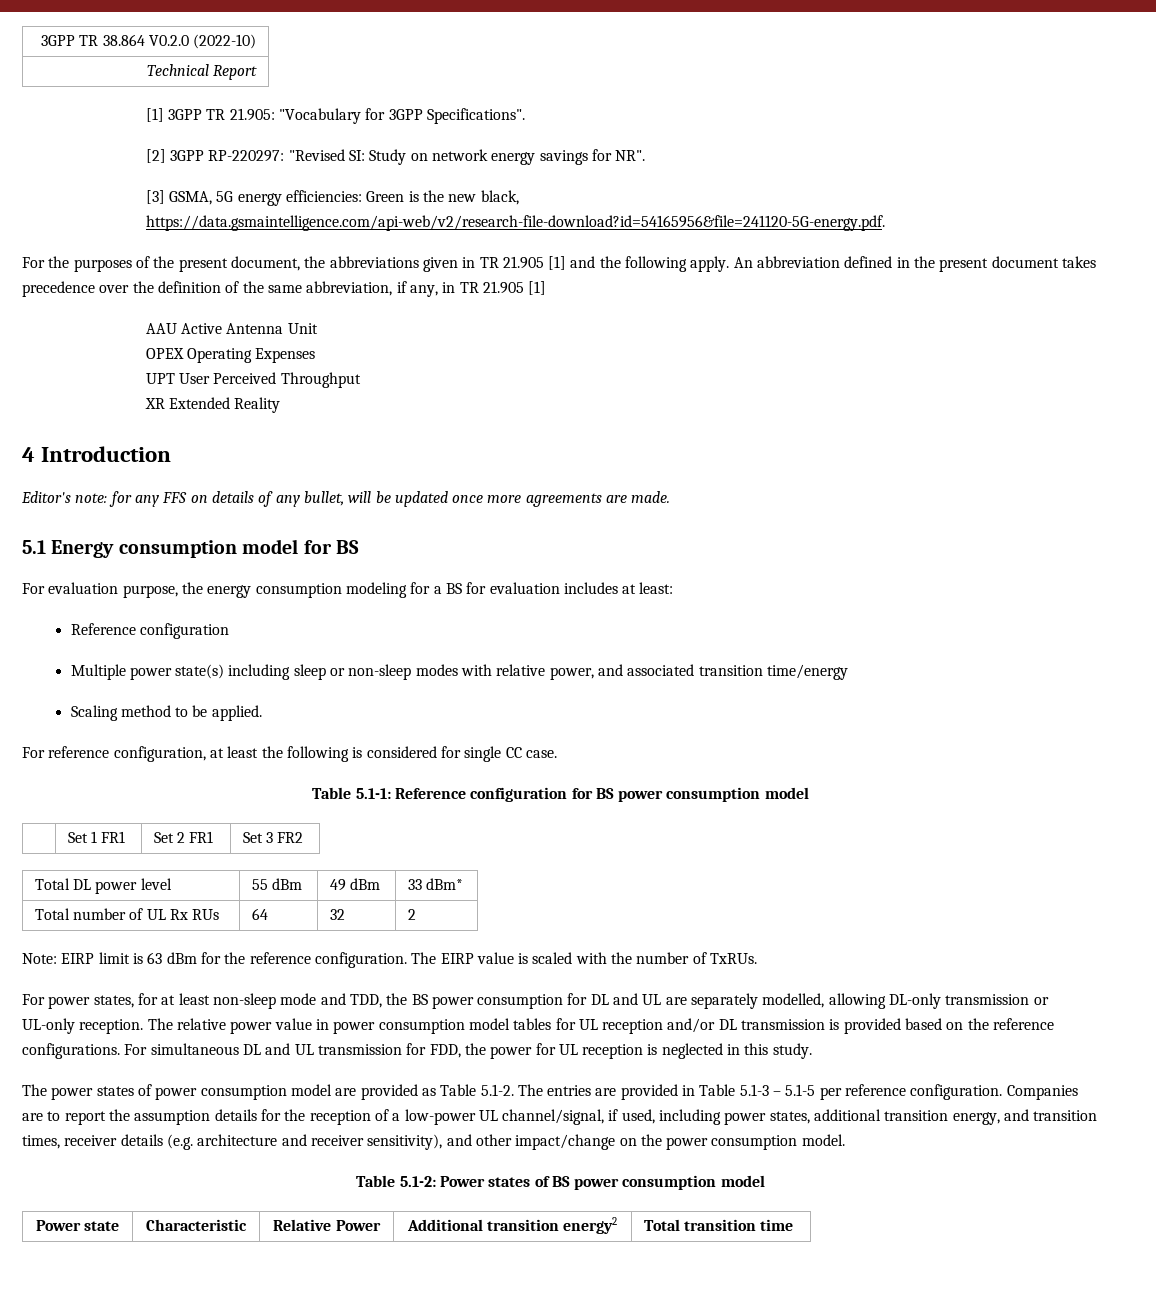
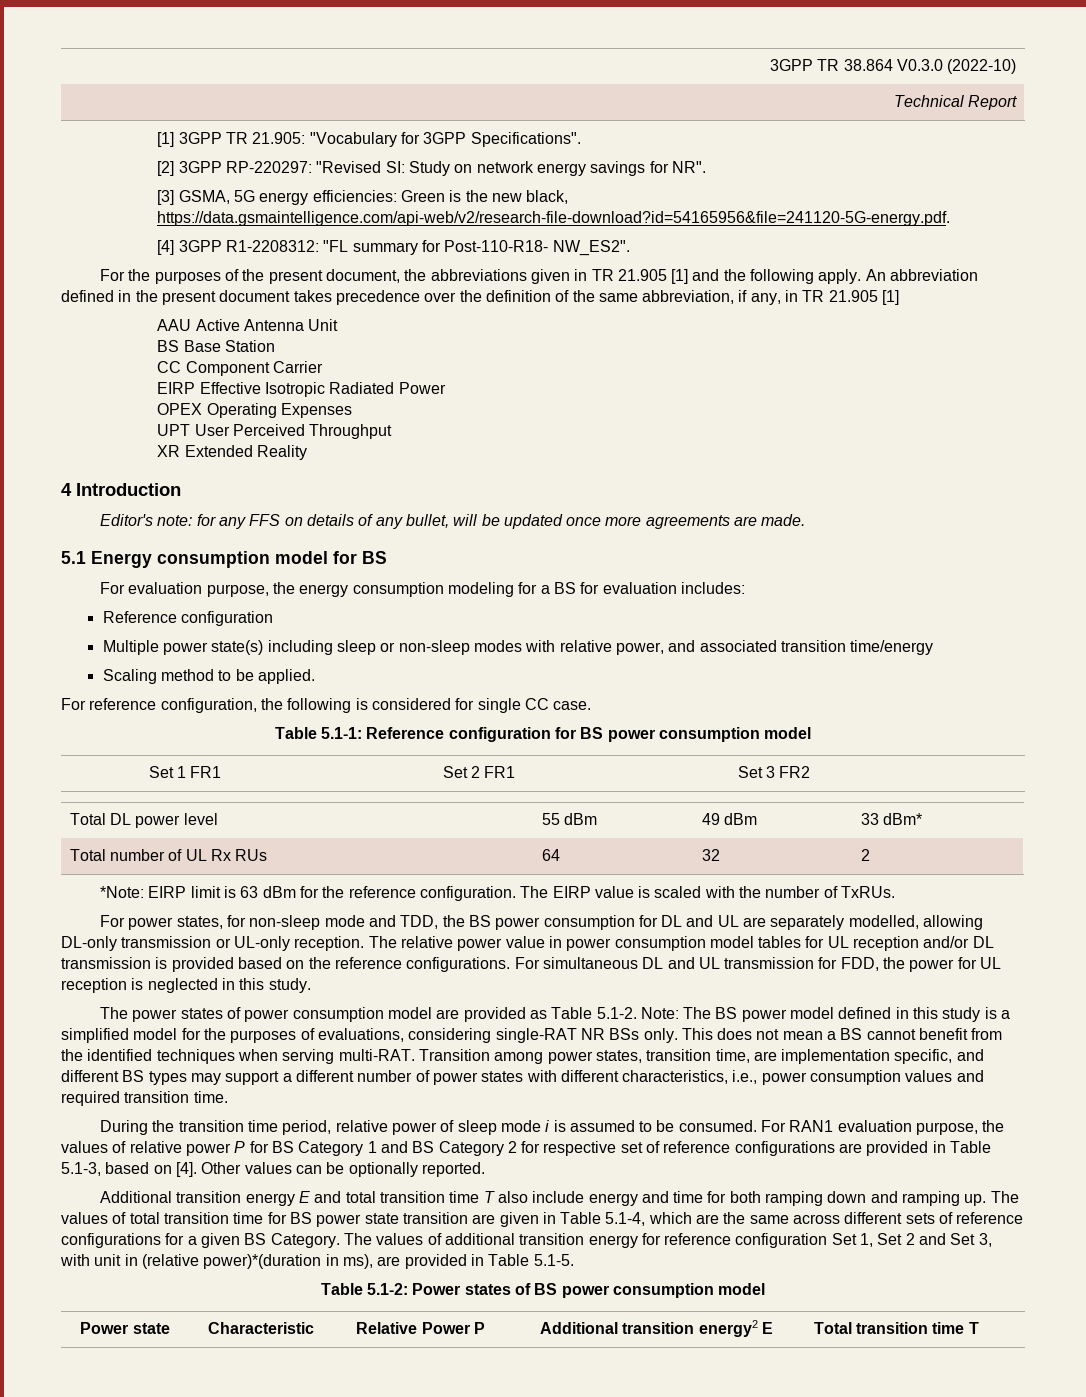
[149,35,190,46] V0.2.0 -> [897,59,944,71] V0.3.0
(885, 223) none -> [157,240,630,256] // [4] 3GPP R1-2208312: "FL summary for Post-110-R18- NW_ES2".
(318, 328) none -> [157,340,276,352] [157,361,324,376] [157,382,446,397] // BS Base Station // CC Component Carrier // EIRP Effective Isotropic Radiated Power
[563,582,674,594] includes at least: -> [680,582,745,594] includes:
[209,746,259,758] at least -> (257, 705) none
[22,953,57,964] Note: -> [99,886,144,898] *Note:
[161,993,210,1005] at least -> (246, 921) none
[517,1084,1078,1100] [22,1109,1098,1125] [22,1134,845,1150] The entries are provided in Table 5.1-3 – 5.1-5 per reference configuration. Companies are to report the assumption details for the reception of a low-power UL channel/signal, if used, including power states, additional transition energy, and transition times, receiver details (e.g. architecture and receiver sensitivity), and other impact/change on the power consumption model. -> [640,1007,1011,1022] [61,1028,1003,1043] [61,1049,984,1064] [61,1070,984,1085] [61,1091,228,1106] [99,1120,1005,1135] [61,1141,992,1156] [61,1162,485,1177] [99,1191,1019,1206] [61,1212,1024,1227] [61,1233,992,1248] [60,1254,574,1269] Note: The BS power model defined in this study is a simplified model for the purposes of evaluations, considering single-RAT NR BSs only. This does not mean a BS cannot benefit from the identified techniques when serving multi-RAT. Transition among power states, transition time, are implementation specific, and different BS types may support a different number of power states with different characteristics, i.e., power consumption values and required transition time. // During the transition time period, relative power of sleep mode i is assumed to be consumed. For RAN1 evaluation purpose, the values of relative power P for BS Category 1 and BS Category 2 for respective set of reference configurations are provided in Table 5.1-3, based on [4]. Other values can be optionally reported. // Additional transition energy E and total transition time T also include energy and time for both ramping down and ramping up. The values of total transition time for BS power state transition are given in Table 5.1-4, which are the same across different sets of reference configurations for a given BS Category. The values of additional transition energy for reference configuration Set 1, Set 2 and Set 3, with unit in (relative power)*(duration in ms), are provided in Table 5.1-5.
(381, 1225) none -> [473,1322,485,1334] P
(618, 1225) none -> [761,1322,773,1334] E
(794, 1225) none -> [968,1322,979,1334] T

